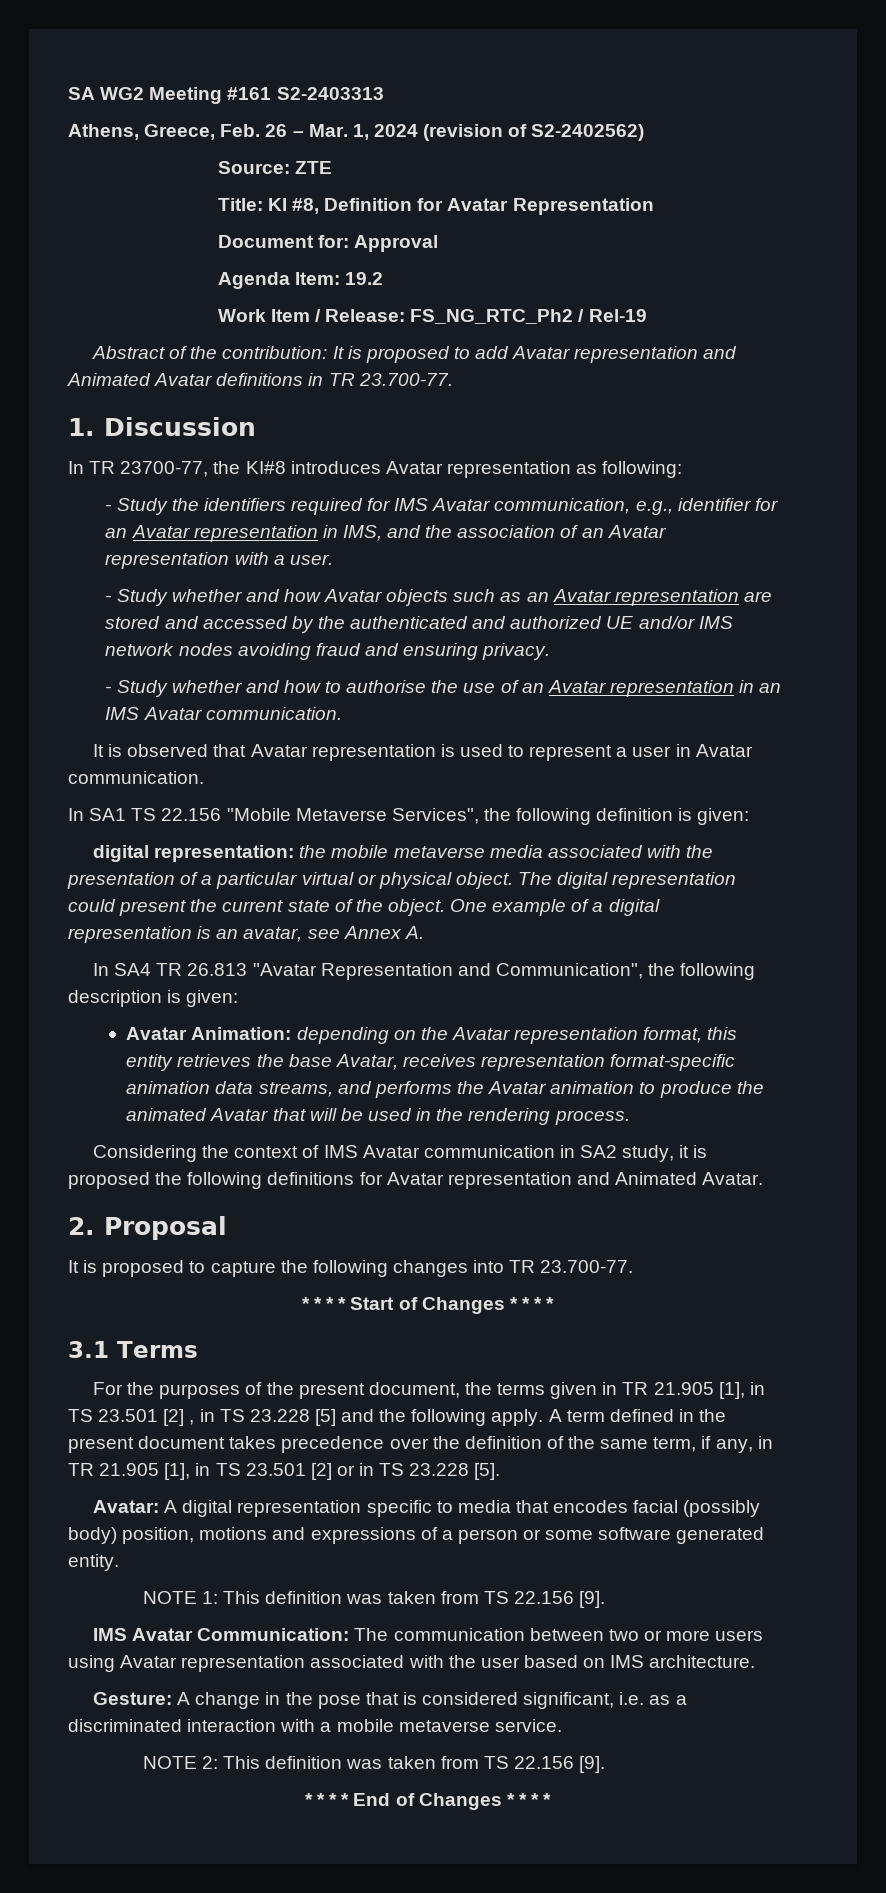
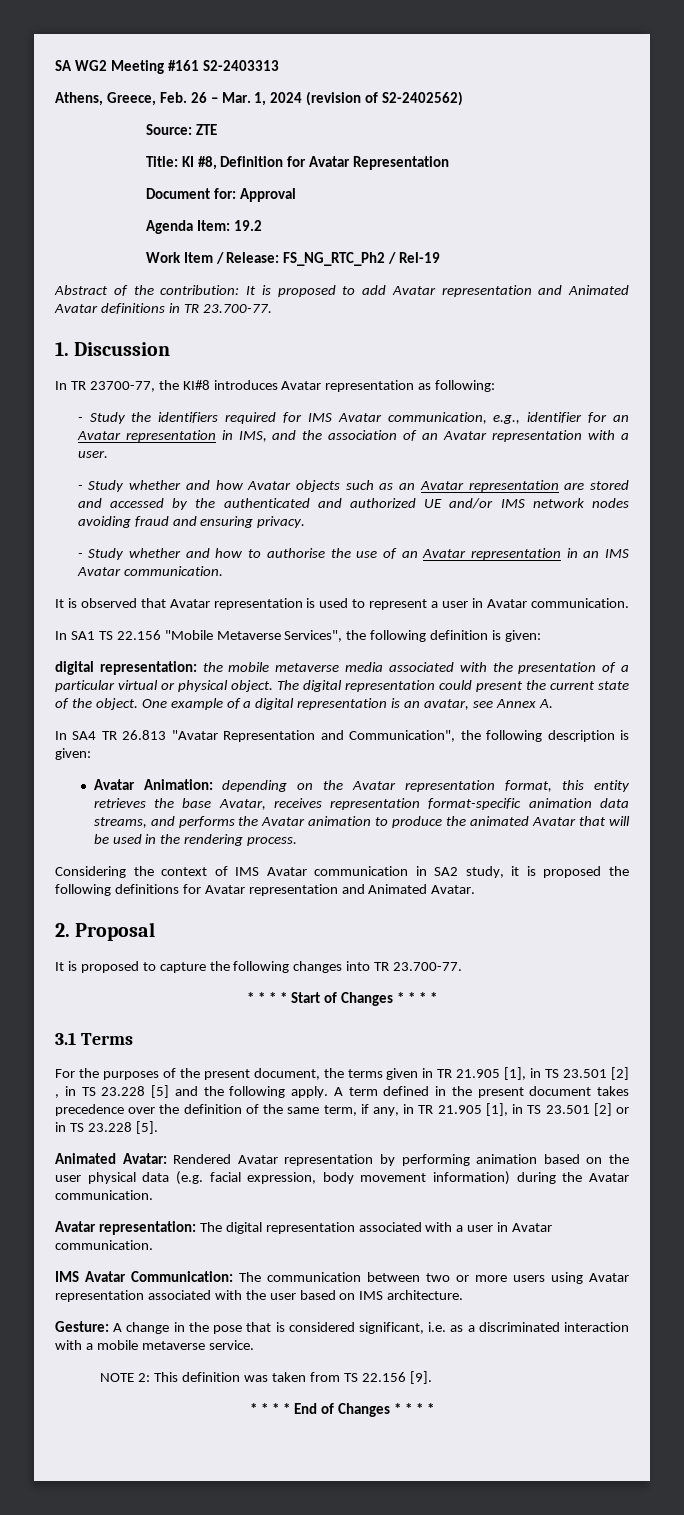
[93,1500,761,1517] [68,1527,765,1544] [68,1554,119,1571] [142,1591,606,1608] Avatar: A digital representation specific to media that encodes facial (possibly body) position, motions and expressions of a person or some software generated entity. // NOTE 1: This definition was taken from TS 22.156 [9]. -> [55,1153,630,1166] [55,1171,629,1185] [55,1190,153,1200] [55,1221,553,1235] [55,1240,153,1250] Animated Avatar: Rendered Avatar representation by performing animation based on the user physical data (e.g. facial expression, body movement information) during the Avatar communication. // Avatar representation: The digital representation associated with a user in Avatar communication.

